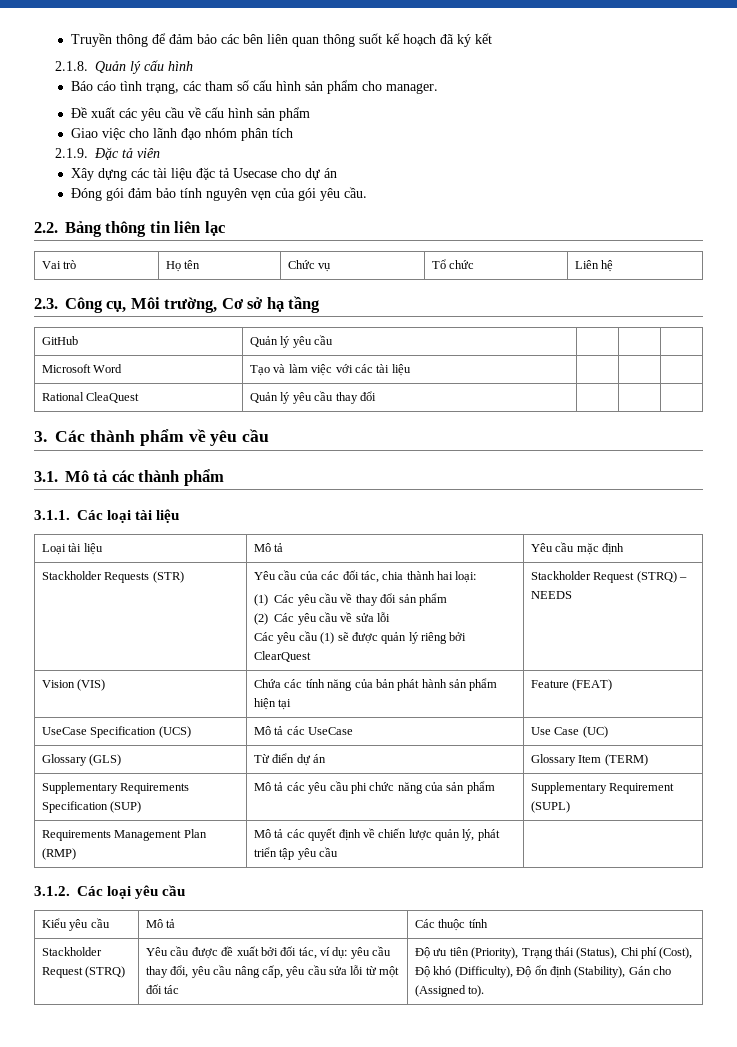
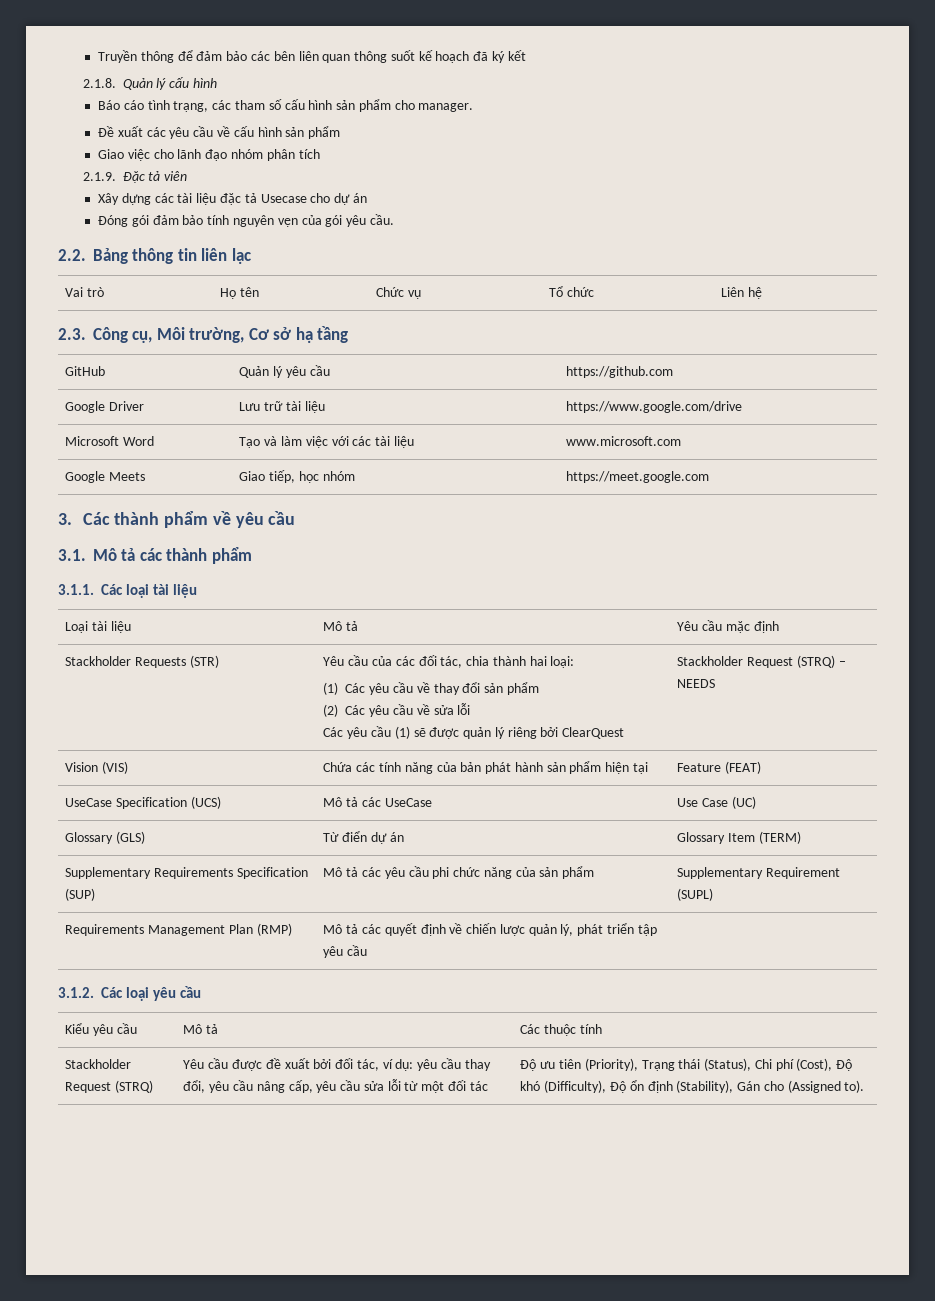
(334, 340) | | -> [566,366,674,378] [65,401,145,413] [239,401,325,413] [566,401,743,413] https://github.com // Google Driver | Lưu trữ tài liệu | https://www.google.com/drive
[41,392,140,403] [249,391,376,404] | | // Rational CleaQuest | Quản lý yêu cầu thay đổi | | | -> [566,436,682,446] [65,471,146,483] [239,470,355,483] [566,471,710,483] www.microsoft.com // Google Meets | Giao tiếp, học nhóm | https://meet.google.com

